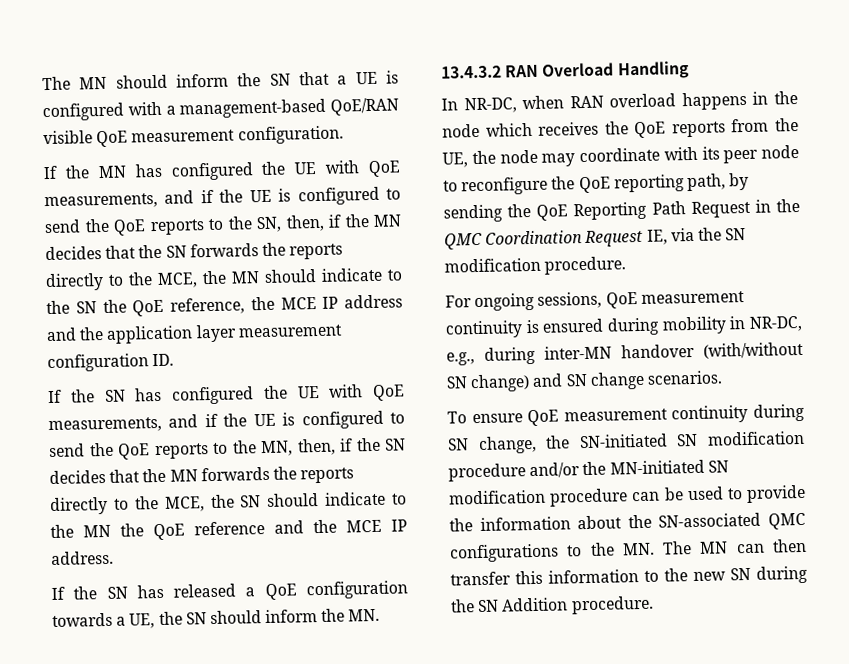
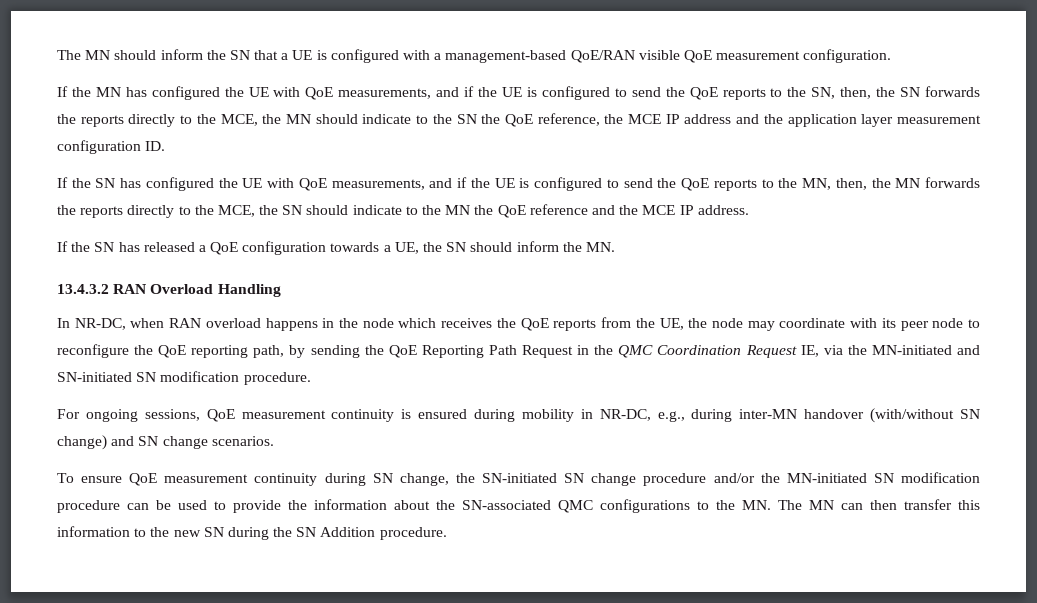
[328,214,402,228] [45,245,137,261] if the MN decides that -> (872, 93) none
[339,437,406,452] [49,469,141,485] if the SN decides that -> (867, 184) none
(722, 234) none -> [871,345,980,355] [57,372,132,382] MN-initiated and SN-initiated
[707,430,805,446] modification -> [591,473,637,486] change

